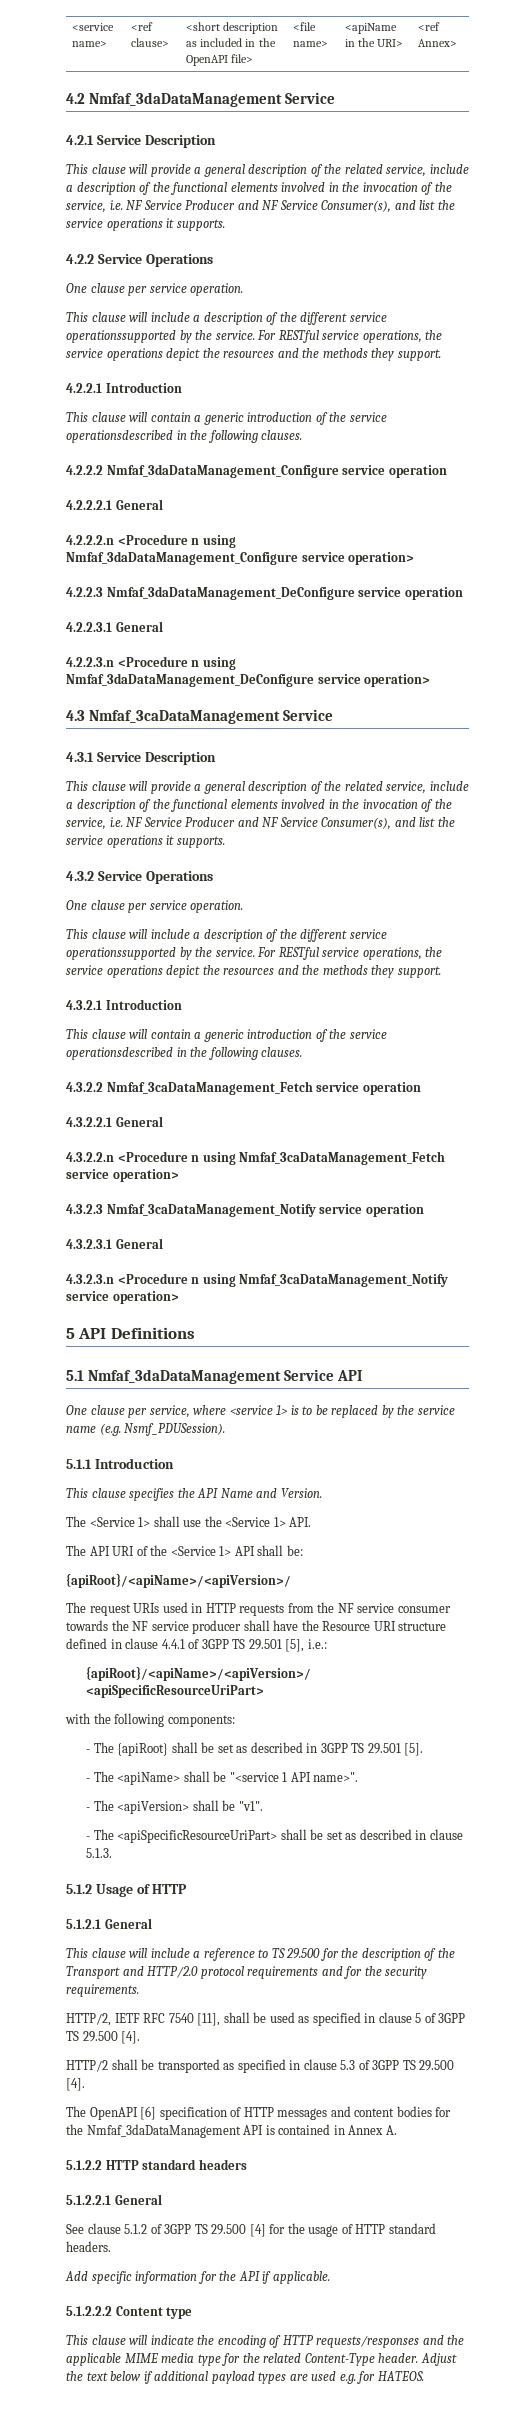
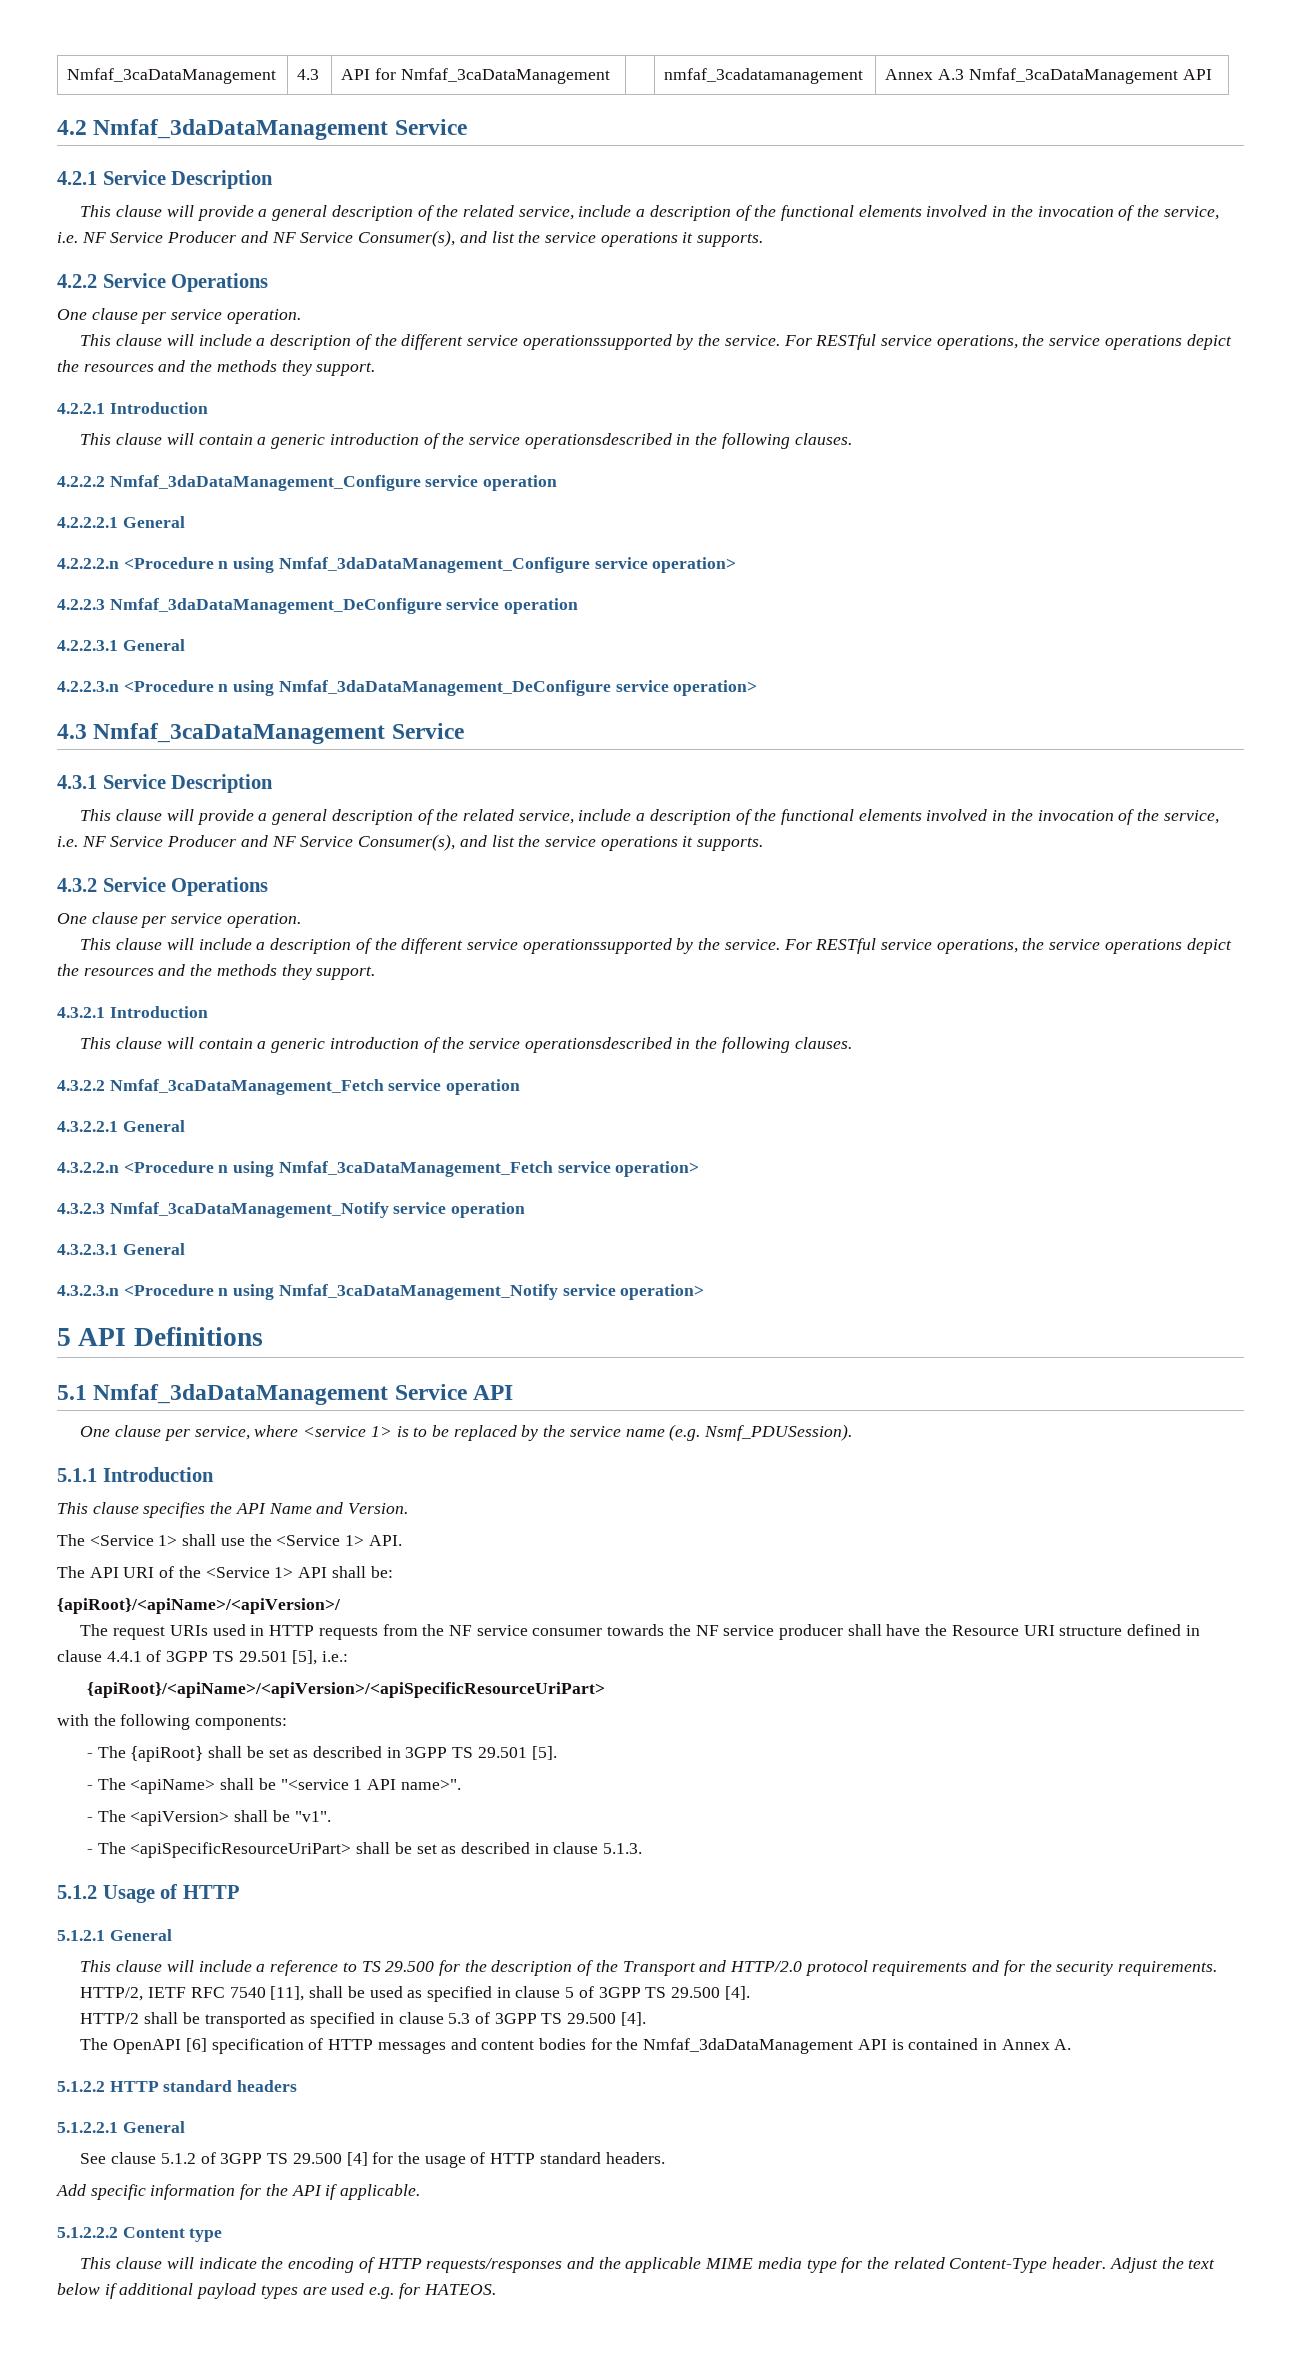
[72,23,115,31] [72,41,108,47] [131,22,154,31] [131,38,170,47] [186,22,279,34] [186,38,276,47] [186,54,254,66] [293,22,317,31] [293,41,329,47] [345,23,398,34] [345,38,404,47] [418,22,441,31] [418,39,458,47] <service name> | <ref clause> | <short description as included in the OpenAPI file> | <file name> | <apiName in the URI> | <ref Annex> -> [67,68,277,84] [297,69,320,80] [341,68,610,84] [664,68,864,84] [885,68,1212,84] Nmfaf_3caDataManagement | 4.3 | API for Nmfaf_3caDataManagement | | nmfaf_3cadatamanagement | Annex A.3 Nmfaf_3caDataManagement API

